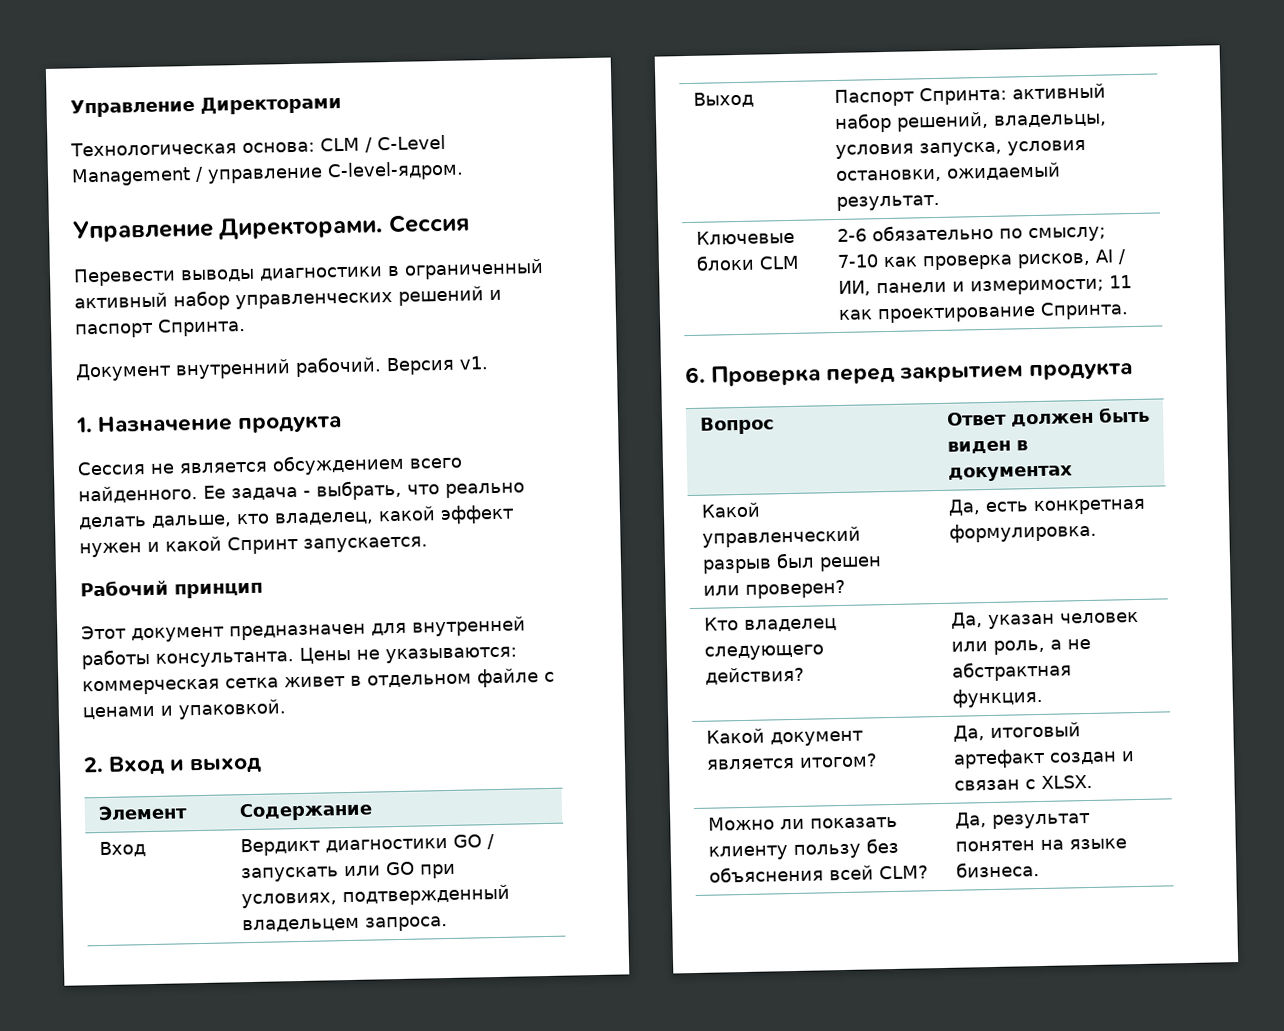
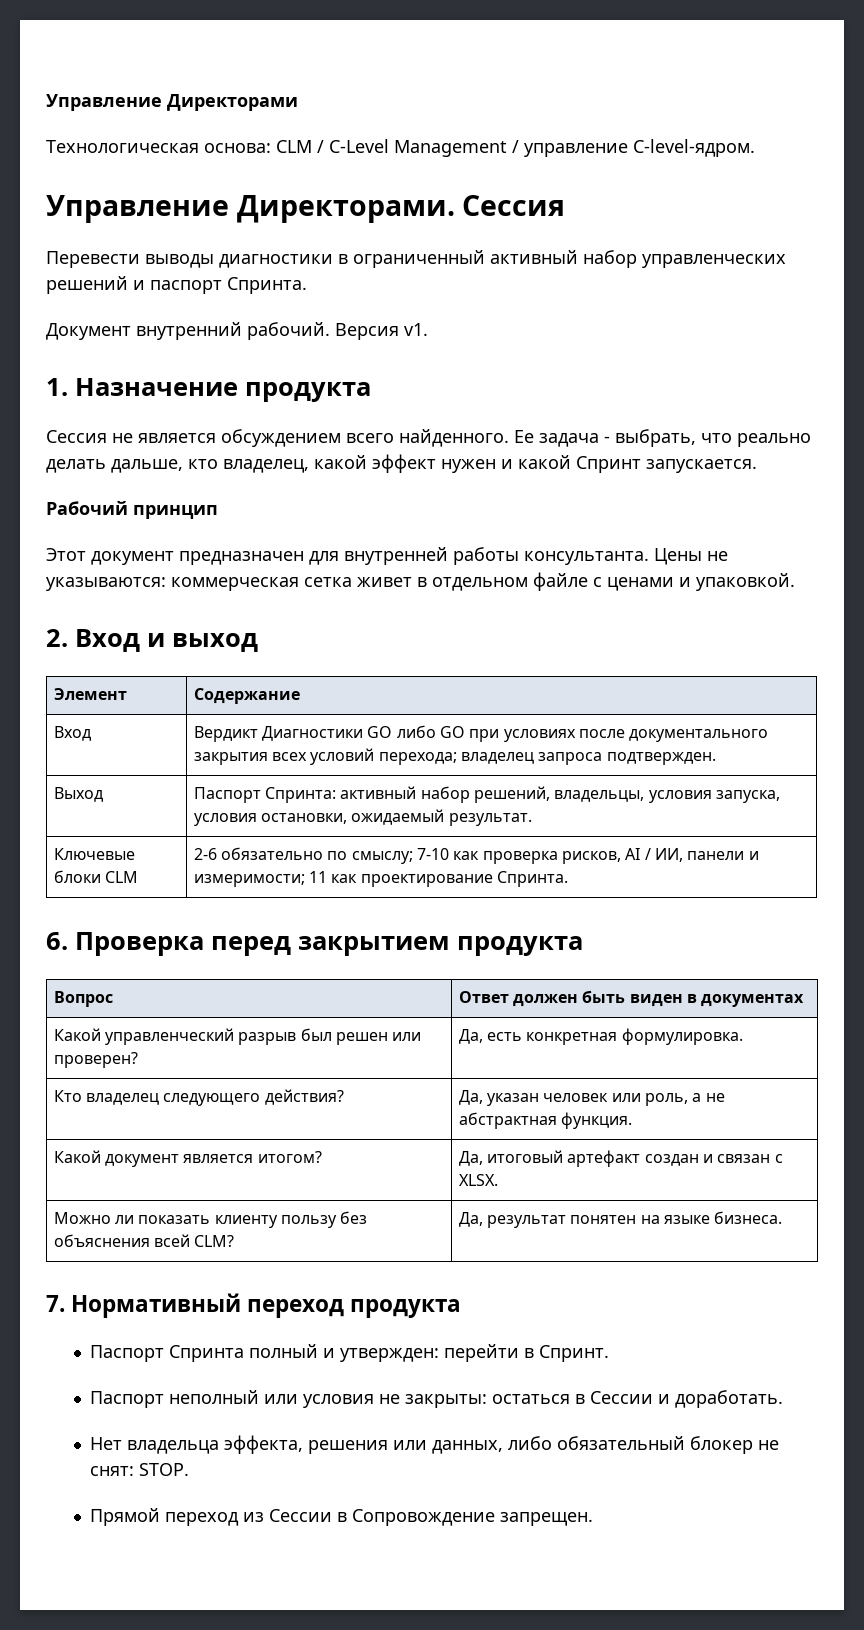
[325,834,496,853] [241,861,457,883] [241,884,511,909] [242,916,449,933] диагностики GO / запускать или GO при условиях, подтвержденный владельцем запроса. -> [262,725,769,742] [193,748,716,765] Диагностики GO либо GO при условиях после документального закрытия всех условий перехода; владелец запроса подтвержден.
(1041, 869) none -> [46,1293,462,1318] [89,1344,609,1362] [89,1390,783,1408] [89,1435,779,1454] [89,1463,189,1476] [89,1508,593,1526] // 7. Нормативный переход продукта // Паспорт Спринта полный и утвержден: перейти в Спринт. // Паспорт неполный или условия не закрыты: остаться в Сессии и доработать. // Нет владельца эффекта, решения или данных, либо обязательный блокер не снят: STOP. // Прямой переход из Сессии в Сопровождение запрещен.

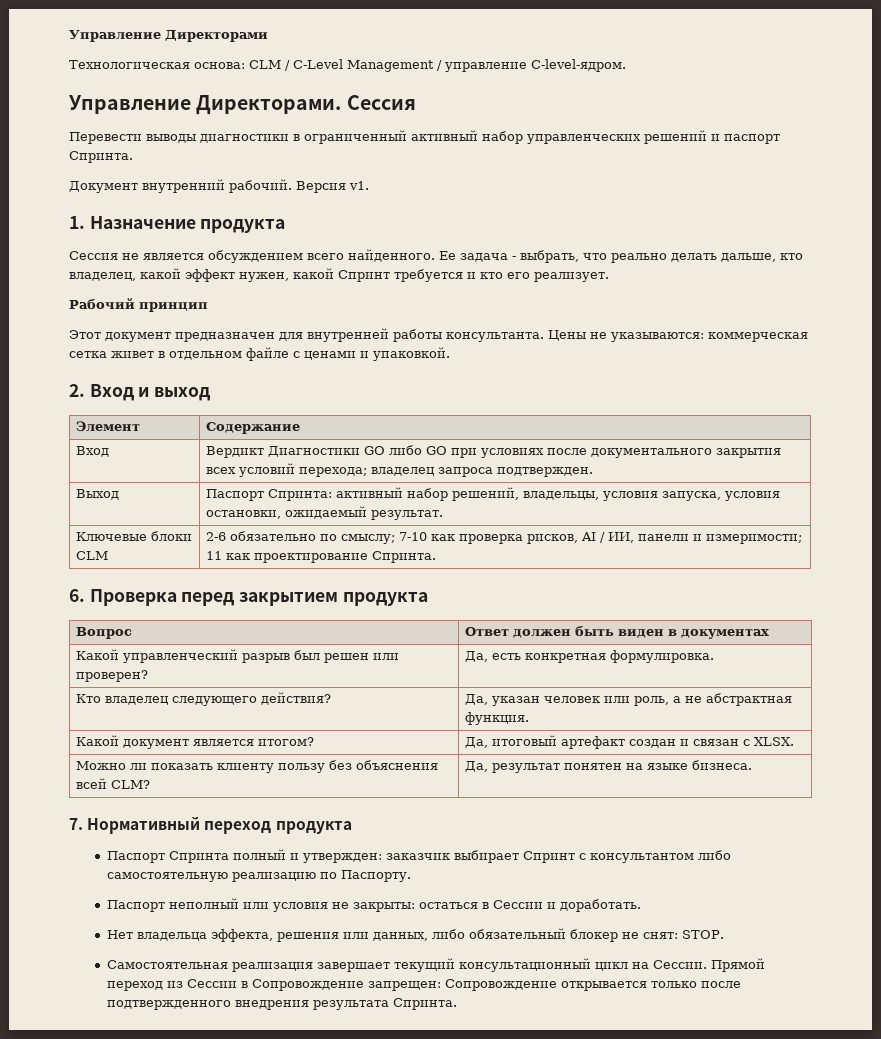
[441,455,757,473] нужен и какой Спринт запускается. -> [239,268,609,282] нужен, какой Спринт требуется и кто его реализует.
[443,1344,609,1362] перейти в Спринт. -> [385,850,731,863] [106,870,411,882] заказчик выбирает Спринт с консультантом либо самостоятельную реализацию по Паспорту.
(189, 1469) none -> [106,958,707,972] Самостоятельная реализация завершает текущий консультационный цикл на Сессии.
[499,1512,593,1526] запрещен. -> [367,979,741,991] [106,998,457,1010] запрещен: Сопровождение открывается только после подтвержденного внедрения результата Спринта.

